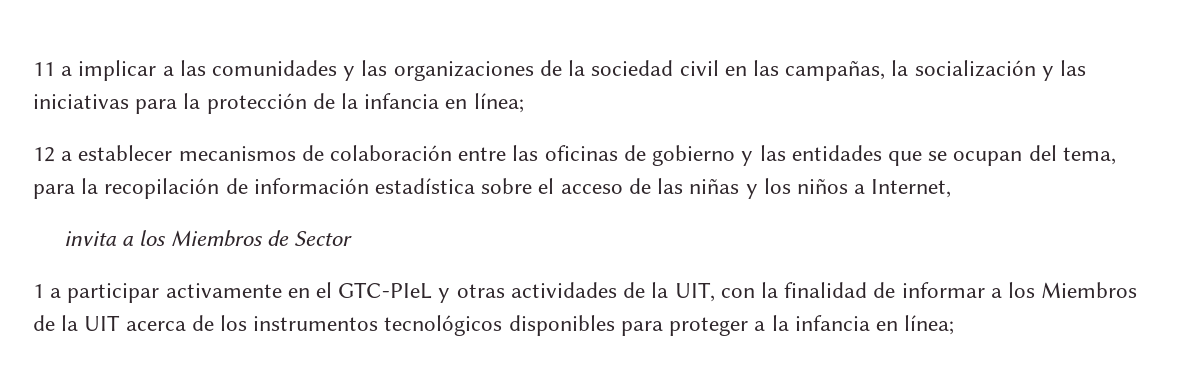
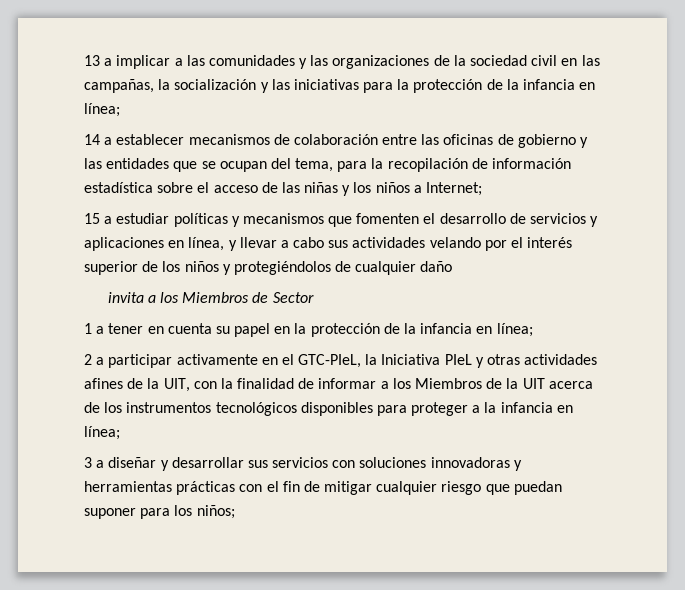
[33,62,55,76] 11 -> [84,55,100,66] 13
[33,147,55,162] 12 -> [84,134,100,145] 14
[871,179,952,198] Internet, -> [426,182,483,196] [84,213,599,227] [84,237,573,251] [84,261,453,275] Internet; // 15 a estudiar políticas y mecanismos que fomenten el desarrollo de servicios y aplicaciones en línea, y llevar a cabo sus actividades velando por el interés superior de los niños y protegiéndolos de cualquier daño
[67,282,433,303] participar activamente en el GTC-PIeL -> [108,323,533,337] [84,354,472,368] tener en cuenta su papel en la protección de la infancia en línea; // 2 a participar activamente en el GTC-PIeL, la Iniciativa PIeL
(617, 290) none -> [84,378,123,389] afines
(955, 325) none -> [84,457,522,471] [84,481,562,495] [84,505,235,519] // 3 a diseñar y desarrollar sus servicios con soluciones innovadoras y herramientas prácticas con el fin de mitigar cualquier riesgo que puedan suponer para los niños;

